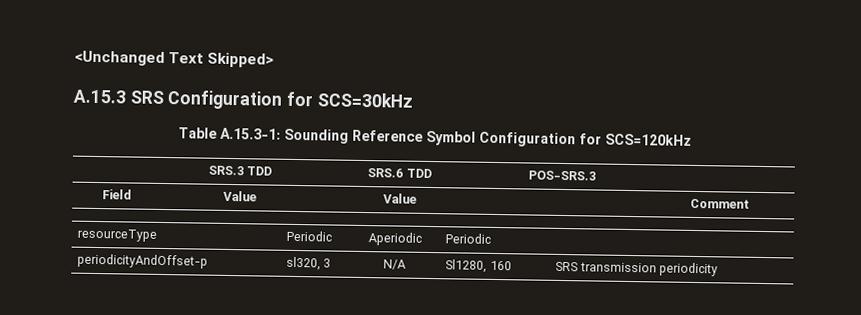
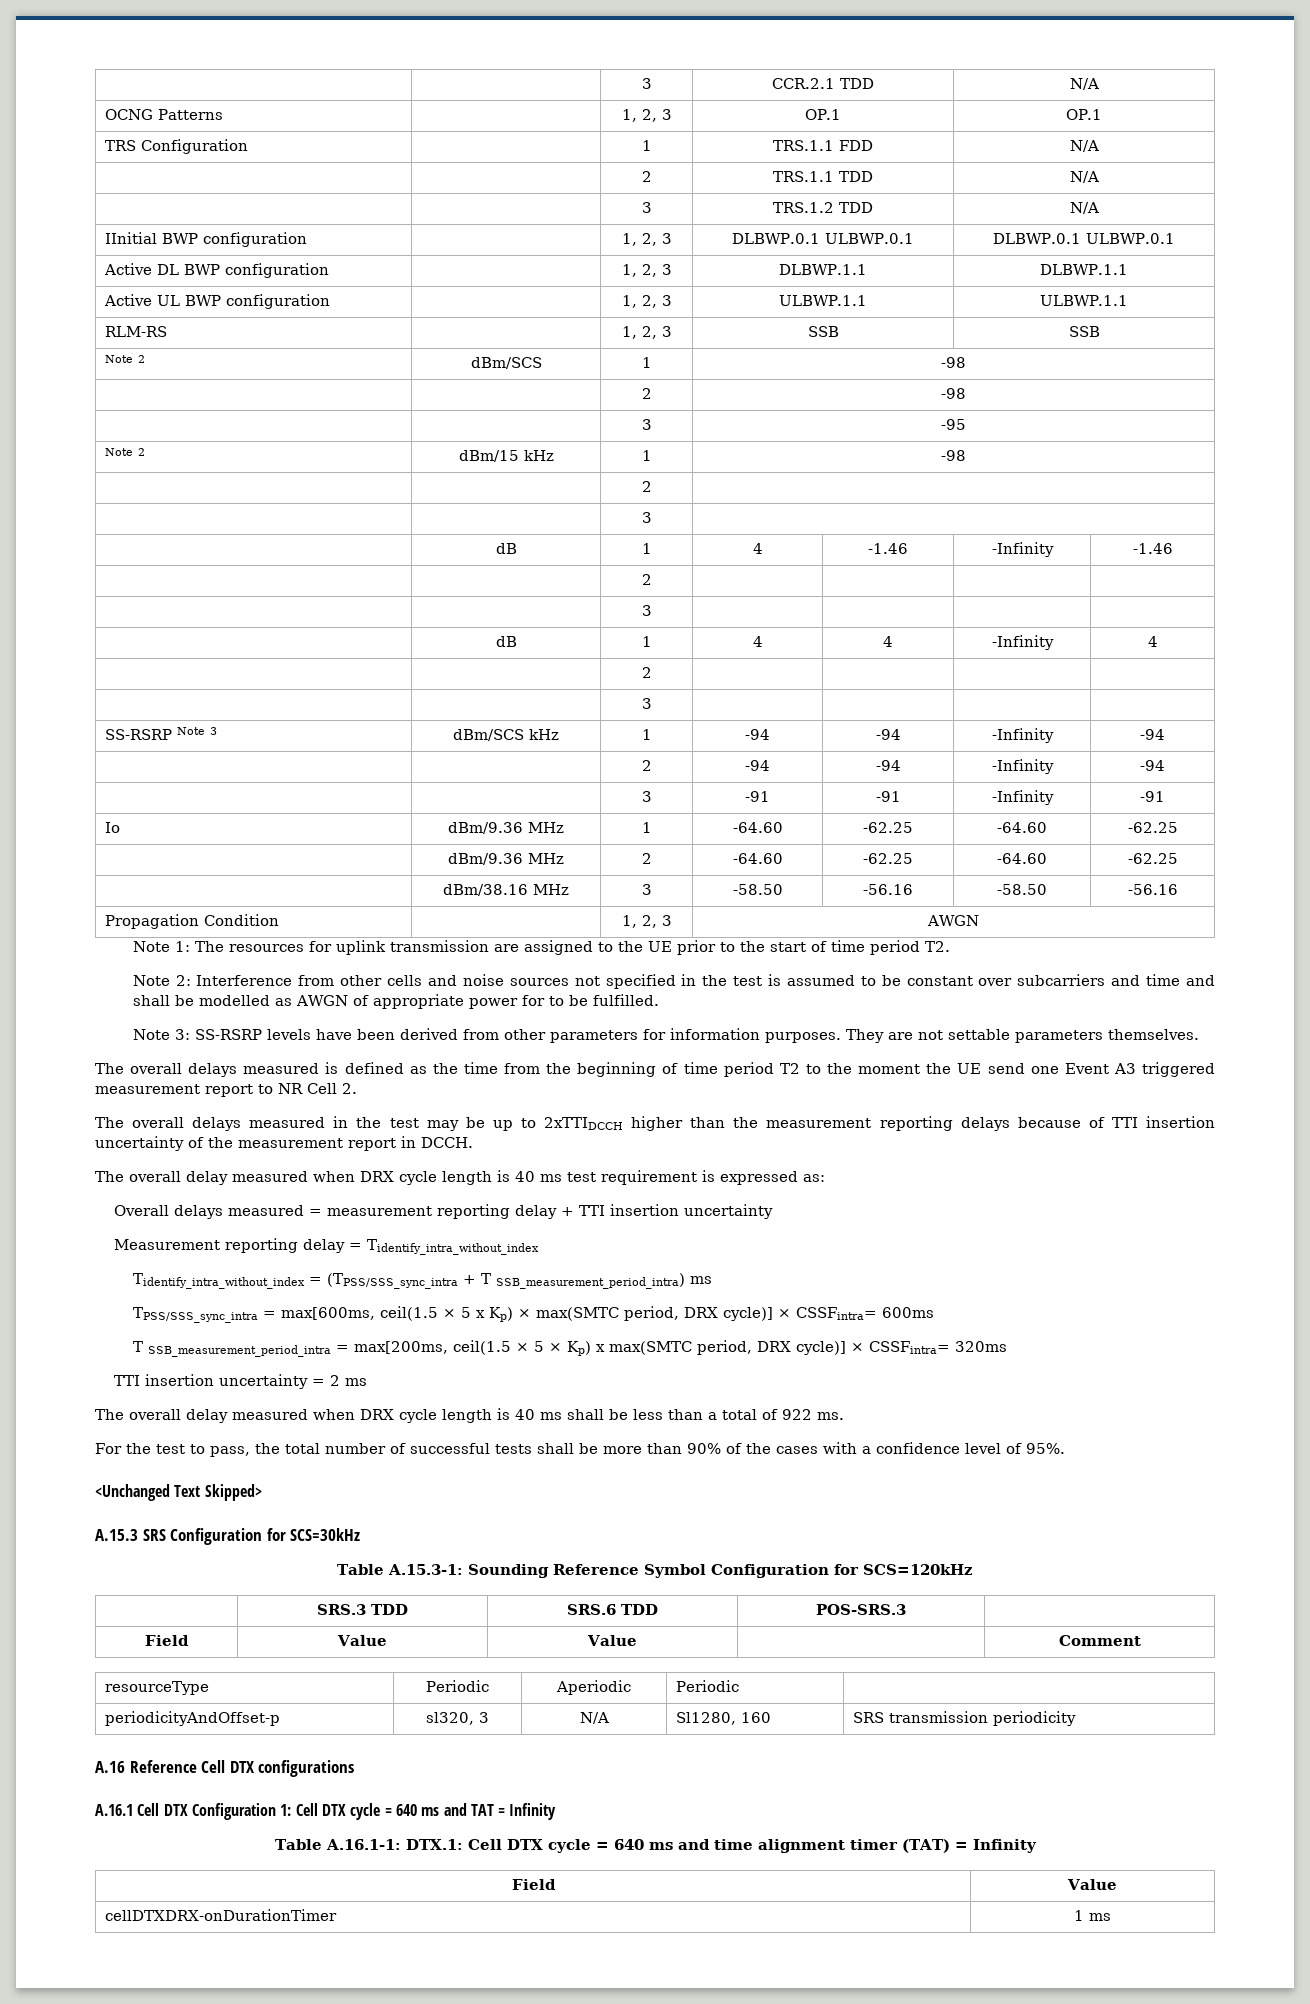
(74, 58) none -> [641,78,652,89] [772,78,874,89] [1069,78,1099,90] [104,109,223,120] [621,109,672,122] [804,109,842,120] [1065,109,1103,120] [104,139,248,154] [641,140,652,151] [773,140,873,151] [1069,140,1099,152] [641,171,652,182] [773,171,873,182] [1069,171,1099,183] [641,202,652,213] [773,202,873,213] [1069,202,1099,214] [104,232,307,247] [621,233,672,246] [732,233,914,244] [993,233,1175,244] [103,263,329,278] [621,264,672,277] [779,264,868,275] [1040,264,1129,275] [103,294,330,309] [621,295,672,308] [778,295,868,306] [1039,295,1129,306] [104,326,167,337] [621,326,672,339] [807,326,839,337] [1068,326,1100,337] [104,355,145,363] [470,357,542,369] [641,357,652,368] [940,357,966,368] [641,388,652,399] [940,388,966,399] [641,419,652,430] [940,419,966,430] [104,448,145,456] [458,450,554,462] [641,450,652,461] [940,450,966,461] [641,481,652,492] [641,512,652,523] [495,543,517,554] [641,543,652,554] [752,543,763,554] [868,543,908,554] [991,542,1054,557] [1132,543,1173,554] [641,574,652,585] [641,605,652,616] [495,636,517,647] [641,636,652,647] [752,636,763,647] [883,636,893,647] [991,635,1054,650] [1147,636,1158,647] [641,667,652,678] [641,698,652,709] [104,727,217,740] [453,729,559,741] [641,729,652,740] [745,729,770,740] [875,729,901,740] [991,728,1054,743] [1140,729,1165,740] [641,760,652,771] [745,760,770,771] [875,760,901,771] [991,759,1054,774] [1140,760,1165,771] [641,791,652,802] [745,791,770,802] [875,791,901,802] [991,790,1054,805] [1140,791,1165,802] [104,822,120,833] [448,822,564,834] [641,822,652,833] [732,822,783,833] [863,822,913,833] [997,822,1047,833] [1127,822,1178,833] [448,853,564,865] [641,853,652,864] [732,853,783,864] [863,853,913,864] [997,853,1047,864] [1127,853,1178,864] [443,884,569,896] [641,884,652,895] [732,884,783,895] [863,884,913,895] [997,884,1047,895] [1127,884,1178,895] [104,914,279,929] [621,915,672,928] [926,915,979,926] [132,940,950,955] [132,974,1215,989] [132,994,659,1009] [132,1028,1199,1043] [95,1062,1215,1077] [95,1083,357,1097] [95,1116,1215,1131] [95,1136,473,1151] [95,1170,825,1185] [113,1204,773,1219] [113,1238,539,1255] [132,1273,712,1289] [132,1306,934,1323] [132,1340,1007,1357] [113,1374,367,1389] [95,1408,844,1423] [95,1442,1065,1457] | | 3 | CCR.2.1 TDD | N/A // OCNG Patterns | | 1, 2, 3 | OP.1 | OP.1 // TRS Configuration | | 1 | TRS.1.1 FDD | N/A // | | 2 | TRS.1.1 TDD | N/A // | | 3 | TRS.1.2 TDD | N/A // IInitial BWP configuration | | 1, 2, 3 | DLBWP.0.1 ULBWP.0.1 | DLBWP.0.1 ULBWP.0.1 // Active DL BWP configuration | | 1, 2, 3 | DLBWP.1.1 | DLBWP.1.1 // Active UL BWP configuration | | 1, 2, 3 | ULBWP.1.1 | ULBWP.1.1 // RLM-RS | | 1, 2, 3 | SSB | SSB // Note 2 | dBm/SCS | 1 | -98 // | | 2 | -98 // | | 3 | -95 // Note 2 | dBm/15 kHz | 1 | -98 // | | 2 | // | | 3 | // | dB | 1 | 4 | -1.46 | -Infinity | -1.46 // | | 2 | | | | // | | 3 | | | | // | dB | 1 | 4 | 4 | -Infinity | 4 // | | 2 | | | | // | | 3 | | | | // SS-RSRP Note 3 | dBm/SCS kHz | 1 | -94 | -94 | -Infinity | -94 // | | 2 | -94 | -94 | -Infinity | -94 // | | 3 | -91 | -91 | -Infinity | -91 // Io | dBm/9.36 MHz | 1 | -64.60 | -62.25 | -64.60 | -62.25 // | dBm/9.36 MHz | 2 | -64.60 | -62.25 | -64.60 | -62.25 // | dBm/38.16 MHz | 3 | -58.50 | -56.16 | -58.50 | -56.16 // Propagation Condition | | 1, 2, 3 | AWGN // Note 1: The resources for uplink transmission are assigned to the UE prior to the start of time period T2. // Note 2: Interference from other cells and noise sources not specified in the test is assumed to be constant over subcarriers and time and shall be modelled as AWGN of appropriate power for to be fulfilled. // Note 3: SS-RSRP levels have been derived from other parameters for information purposes. They are not settable parameters themselves. // The overall delays measured is defined as the time from the beginning of time period T2 to the moment the UE send one Event A3 triggered measurement report to NR Cell 2. // The overall delays measured in the test may be up to 2xTTIDCCH higher than the measurement reporting delays because of TTI insertion uncertainty of the measurement report in DCCH. // The overall delay measured when DRX cycle length is 40 ms test requirement is expressed as: // Overall delays measured = measurement reporting delay + TTI insertion uncertainty // Measurement reporting delay = Tidentify_intra_without_index // Tidentify_intra_without_index = (TPSS/SSS_sync_intra + T SSB_measurement_period_intra) ms // TPSS/SSS_sync_intra = max[600ms, ceil(1.5 × 5 x Kp) × max(SMTC period, DRX cycle)] × CSSFintra= 600ms // T SSB_measurement_period_intra = max[200ms, ceil(1.5 × 5 × Kp) x max(SMTC period, DRX cycle)] × CSSFintra= 320ms // TTI insertion uncertainty = 2 ms // The overall delay measured when DRX cycle length is 40 ms shall be less than a total of 922 ms. // For the test to pass, the total number of successful tests shall be more than 90% of the cases with a confidence level of 95%. //
(719, 269) none -> [95,1760,355,1777] [95,1803,557,1820] [274,1839,1037,1853] [511,1879,556,1890] [1067,1879,1118,1890] [104,1909,337,1921] [1074,1910,1111,1921] // A.16 Reference Cell DTX configurations // A.16.1 Cell DTX Configuration 1: Cell DTX cycle = 640 ms and TAT = Infinity // Table A.16.1-1: DTX.1: Cell DTX cycle = 640 ms and time alignment timer (TAT) = Infinity // Field | Value // cellDTXDRX-onDurationTimer | 1 ms

